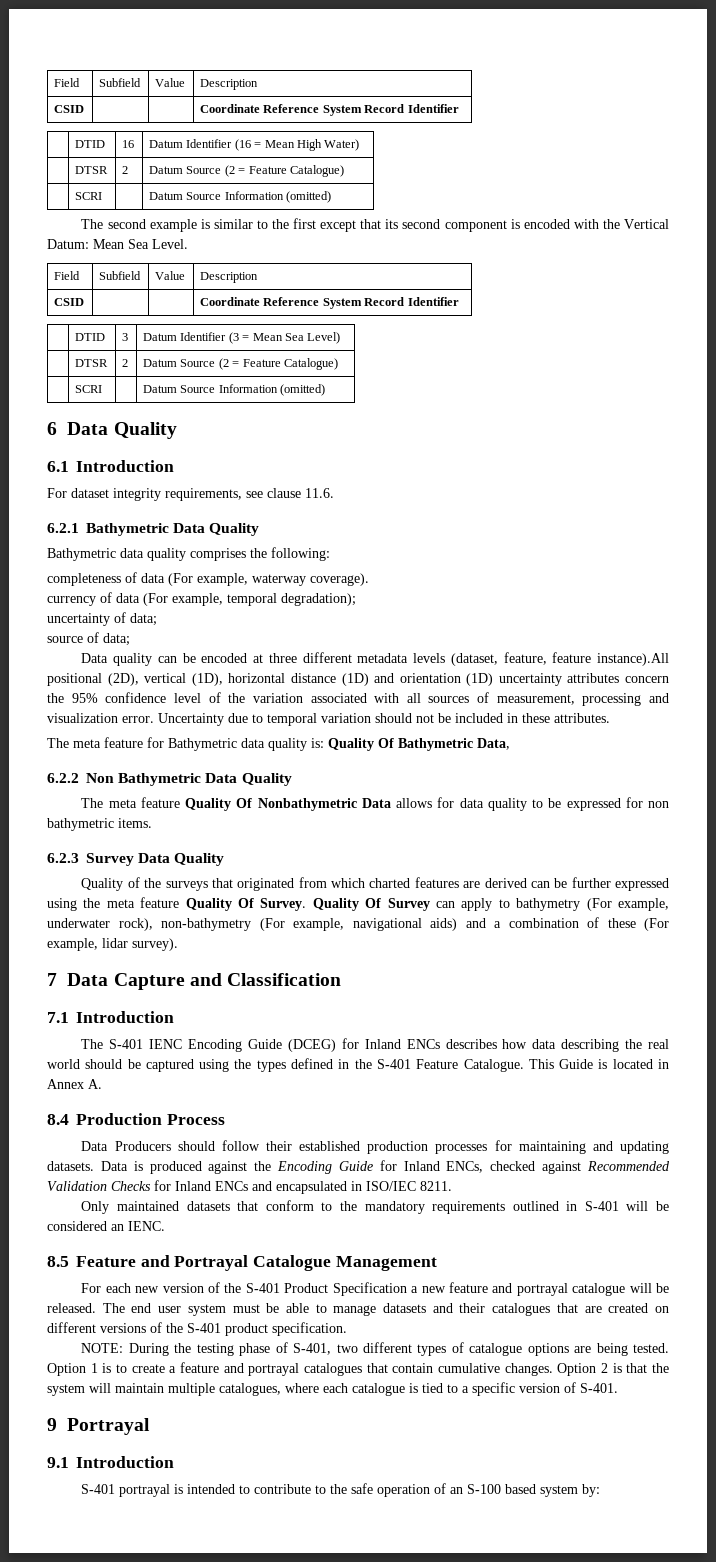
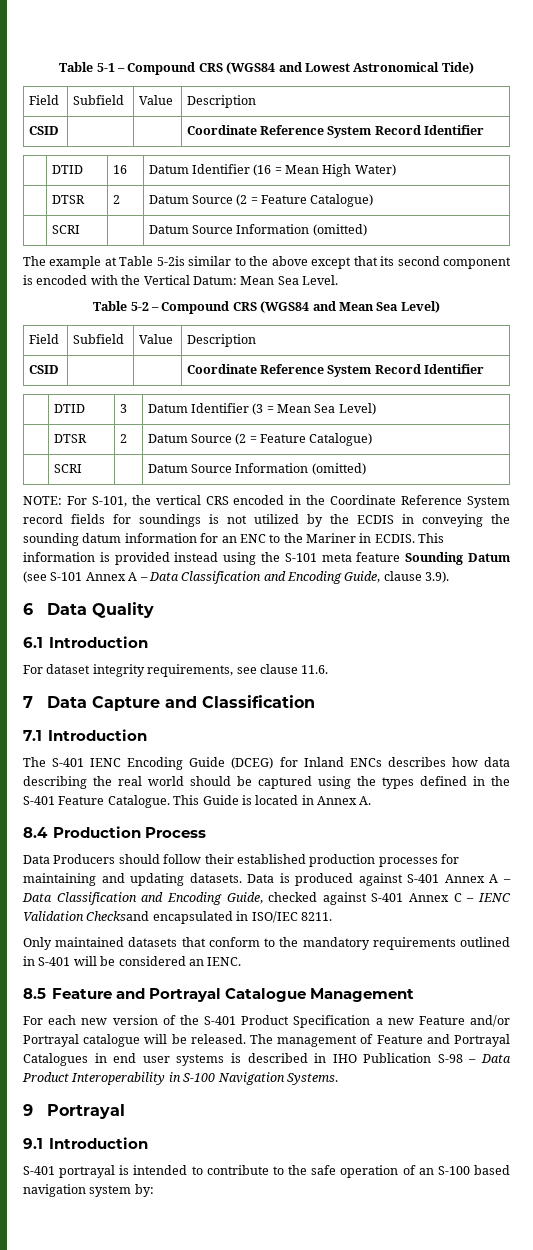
(54, 82) none -> [59,62,474,75] Table 5-1 – Compound CRS (WGS84 and Lowest Astronomical Tide) //
[107,219,210,232] second example is -> [49,256,185,269] example at Table 5-2is
[293,218,317,229] first -> [271,256,308,266] above
(188, 244) none -> [93,301,440,314] // Table 5-2 – Compound CRS (WGS84 and Mean Sea Level)
(326, 390) none -> [23,495,511,508] [23,514,510,527] [23,533,445,546] [23,552,511,565] [23,571,450,584] // NOTE: For S-101, the vertical CRS encoded in the Coordinate Reference System record fields for soundings is not utilized by the ECDIS in conveying the sounding datum information for an ENC to the Mariner in ECDIS. This information is provided instead using the S-101 meta feature Sounding Datum (see S-101 Annex A – Data Classification and Encoding Guide, clause 3.9).
[47,523,260,536] [47,547,330,561] [47,572,369,586] [47,592,356,606] [47,612,157,626] [47,632,130,646] [81,652,669,666] [47,673,669,686] [47,692,669,706] [47,713,610,726] [47,737,510,751] [47,773,292,786] [81,797,669,811] [47,818,152,831] [47,853,225,866] [81,877,670,891] [47,897,669,911] [47,917,669,931] [47,938,178,951] // 6.2.1 Bathymetric Data Quality // Bathymetric data quality comprises the following: // completeness of data (For example, waterway coverage). // currency of data (For example, temporal degradation); // uncertainty of data; // source of data; // Data quality can be encoded at three different metadata levels (dataset, feature, feature instance).All positional (2D), vertical (1D), horizontal distance (1D) and orientation (1D) uncertainty attributes concern the 95% confidence level of the variation associated with all sources of measurement, processing and visualization error. Uncertainty due to temporal variation should not be included in these attributes. // The meta feature for Bathymetric data quality is: Quality Of Bathymetric Data, // 6.2.2 Non Bathymetric Data Quality // The meta feature Quality Of Nonbathymetric Data allows for data quality to be expressed for non bathymetric items. // 6.2.3 Survey Data Quality // Quality of the surveys that originated from which charted features are derived can be further expressed using the meta feature Quality Of Survey. Quality Of Survey can apply to bathymetry (For example, underwater rock), non-bathymetry (For example, navigational aids) and a combination of these (For example, lidar survey). -> (329, 669) none
[254,1160,670,1174] [47,1180,272,1191] the Encoding Guide for Inland ENCs, checked against Recommended Validation Checks for Inland ENCs and -> [407,874,512,883] [22,892,511,905] [23,911,150,921] S-401 Annex A – Data Classification and Encoding Guide, checked against S-401 Annex C – IENC Validation Checksand
[448,1282,568,1296] feature and portrayal -> [418,1015,511,1027] [23,1034,79,1047] Feature and/or Portrayal
[131,1303,669,1316] [47,1322,347,1336] [81,1342,670,1356] [47,1362,669,1376] [47,1382,618,1396] end user system must be able to manage datasets and their catalogues that are created on different versions of the S-401 product specification. // NOTE: During the testing phase of S-401, two different types of catalogue options are being tested. Option 1 is to create a feature and portrayal catalogues that contain cumulative changes. Option 2 is that the system will maintain multiple catalogues, where each catalogue is tied to a specific version of S-401. -> [277,1034,510,1047] [23,1053,511,1066] [22,1072,338,1085] management of Feature and Portrayal Catalogues in end user systems is described in IHO Publication S-98 – Data Product Interoperability in S-100 Navigation Systems.
(537, 1489) none -> [23,1184,86,1197] navigation

